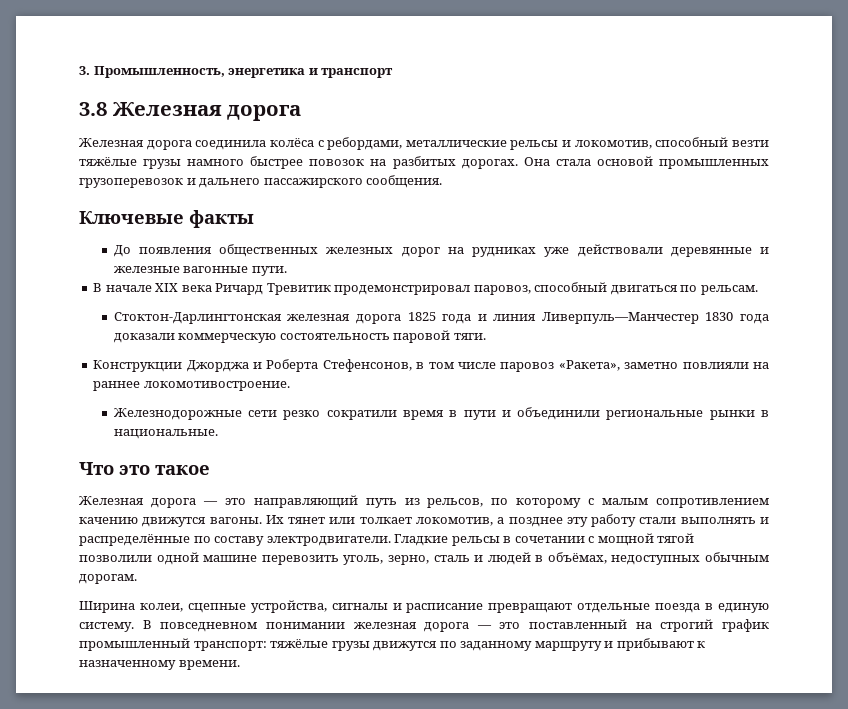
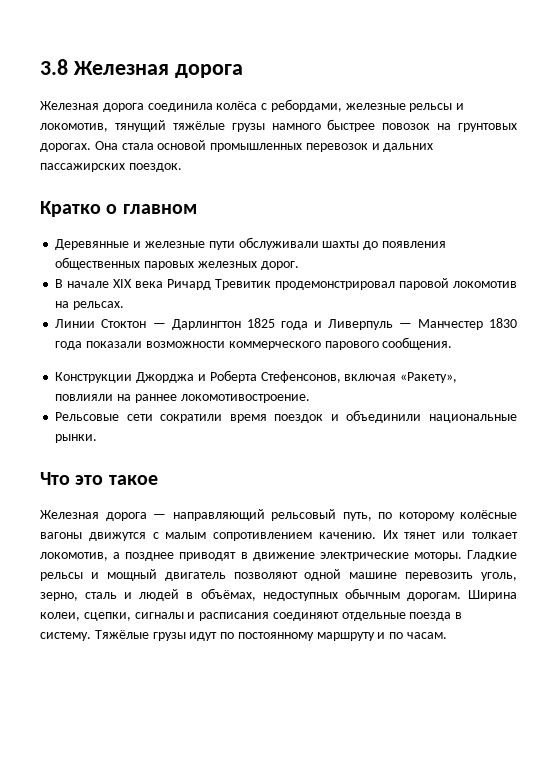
[79,66,394,78] 3. Промышленность, энергетика и транспорт // -> (40, 67) none
[405,140,507,147] металлические -> [345,103,406,110] железные
[655,137,769,147] способный везти -> [114,120,166,132] тянущий
[392,156,456,169] разбитых -> [458,123,517,132] грунтовых
[79,175,443,188] [79,210,254,228] [113,244,769,257] [113,266,287,276] грузоперевозок и дальнего пассажирского сообщения. // Ключевые факты // До появления общественных железных дорог на рудниках уже действовали деревянные и железные вагонные пути. -> [305,143,434,152] [40,163,182,172] [40,201,197,217] [55,237,446,250] [55,257,299,270] перевозок и дальних пассажирских поездок. // Кратко о главном // Деревянные и железные пути обслуживали шахты до появления общественных паровых железных дорог.
[473,282,758,295] [113,312,769,324] [113,330,486,343] паровоз, способный двигаться по рельсам. // Стоктон-Дарлингтонская железная дорога 1825 года и линия Ливерпуль—Манчестер 1830 года доказали коммерческую состоятельность паровой тяги. -> [399,278,517,290] [55,301,125,310] [55,318,517,330] [55,337,453,350] паровой локомотив на рельсах. // Линии Стоктон — Дарлингтон 1825 года и Ливерпуль — Манчестер 1830 года показали возможности коммерческого парового сообщения.
[416,360,769,372] [93,381,290,391] [113,407,770,420] [113,429,218,439] в том числе паровоз «Ракета», заметно повлияли на раннее локомотивостроение. // Железнодорожные сети резко сократили время в пути и объединили региональные рынки в национальные. -> [344,372,458,383] [55,394,310,403] [55,410,517,423] [55,434,98,443] включая «Ракету», повлияли на раннее локомотивостроение. // Рельсовые сети сократили время поездок и объединили национальные рынки.
[224,495,769,508] [79,517,262,527] это направляющий путь из рельсов, по которому с малым сопротивлением качению движутся вагоны. -> [172,509,517,521] [40,532,376,541] направляющий рельсовый путь, по которому колёсные вагоны движутся с малым сопротивлением качению.
[566,514,770,527] [79,533,695,546] [79,555,152,562] эту работу стали выполнять и распределённые по составу электродвигатели. Гладкие рельсы в сочетании с мощной тягой позволили -> [179,550,517,561] [40,569,298,581] приводят в движение электрические моторы. Гладкие рельсы и мощный двигатель позволяют
(137, 579) // -> (461, 596) none
[187,600,769,613] [79,619,769,632] [79,638,706,651] [79,660,240,670] сцепные устройства, сигналы и расписание превращают отдельные поезда в единую систему. В повседневном понимании железная дорога — это поставленный на строгий график промышленный транспорт: тяжёлые грузы движутся по заданному маршруту и прибывают к назначенному времени. -> [83,612,463,621] [40,630,448,641] сцепки, сигналы и расписания соединяют отдельные поезда в систему. Тяжёлые грузы идут по постоянному маршруту и по часам.

